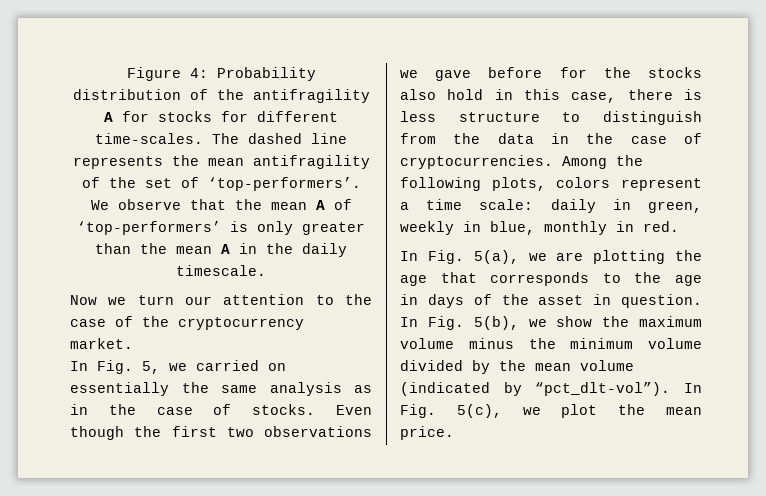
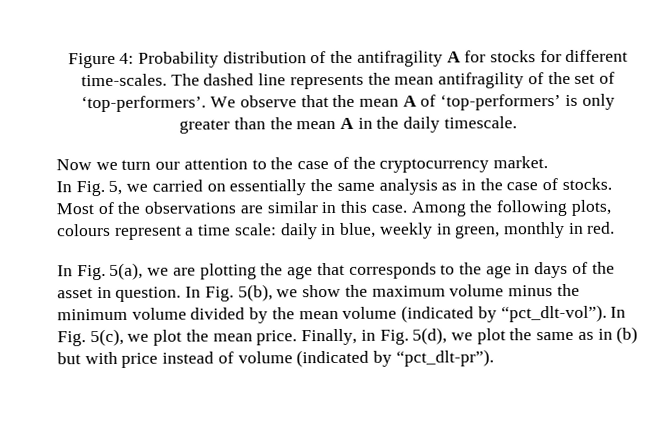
[336,405,372,415] [70,426,372,440] [400,67,702,81] [400,89,702,103] [400,111,702,125] [400,133,702,144] [400,155,553,169] Even though the first two observations we gave before for the stocks also hold in this case, there is less structure to distinguish from the data in the case of cryptocurrencies. -> [56,200,407,215] Most of the observations are similar in this case.
[556,177,611,188] colors -> [57,223,111,237] colours
[648,201,702,213] green, -> [340,222,377,238] blue,
[490,221,535,235] blue, -> [455,225,501,239] green,
(454, 433) none -> [301,326,639,346] [57,349,494,368] Finally, in Fig. 5(d), we plot the same as in (b) but with price instead of volume (indicated by “pct_dlt-pr”).

